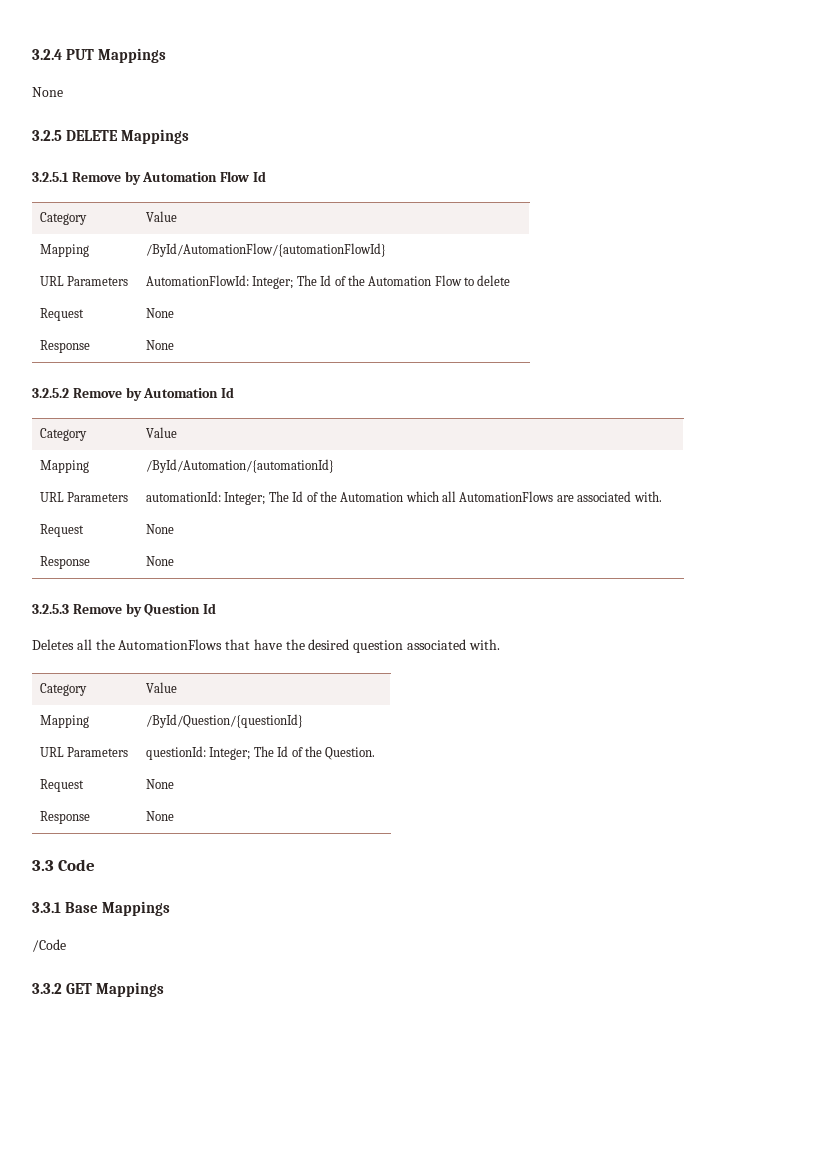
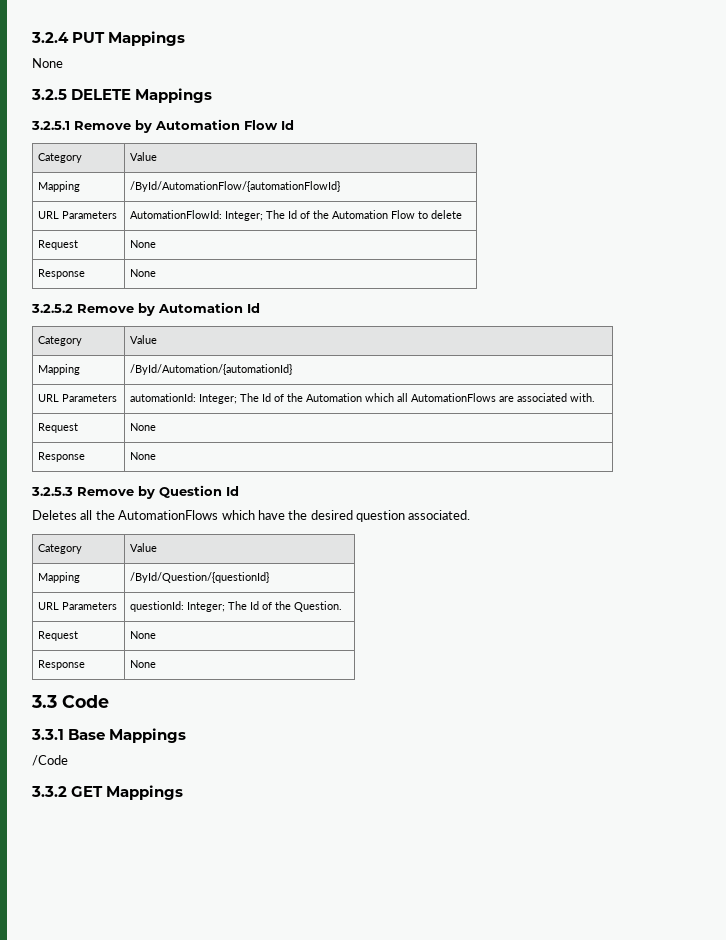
[225,639,251,650] that -> [221,510,255,520] which
[407,639,500,650] associated with. -> [408,510,471,520] associated.

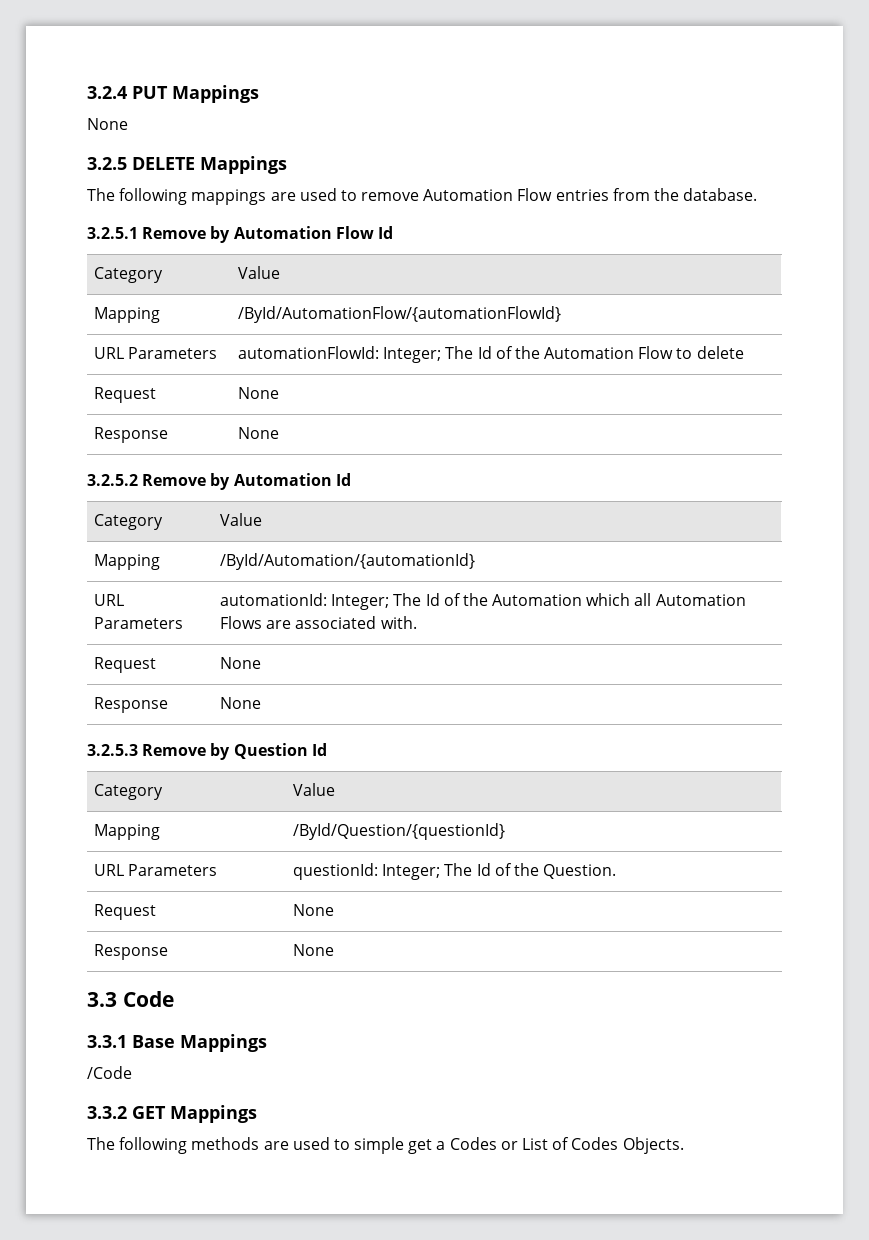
(213, 95) none -> [87,188,758,205] // The following mappings are used to remove Automation Flow entries from the database.
[129,210,222,219] AutomationFlowId: -> [238,346,380,359] automationFlowId:
[410,393,496,402] AutomationFlows -> [655,594,746,606] [220,616,263,629] Automation Flows
[32,510,471,522] // Deletes all the AutomationFlows which have the desired question associated. -> (327, 749) none
(184, 792) none -> [87,1137,684,1154] // The following methods are used to simple get a Codes or List of Codes Objects.

